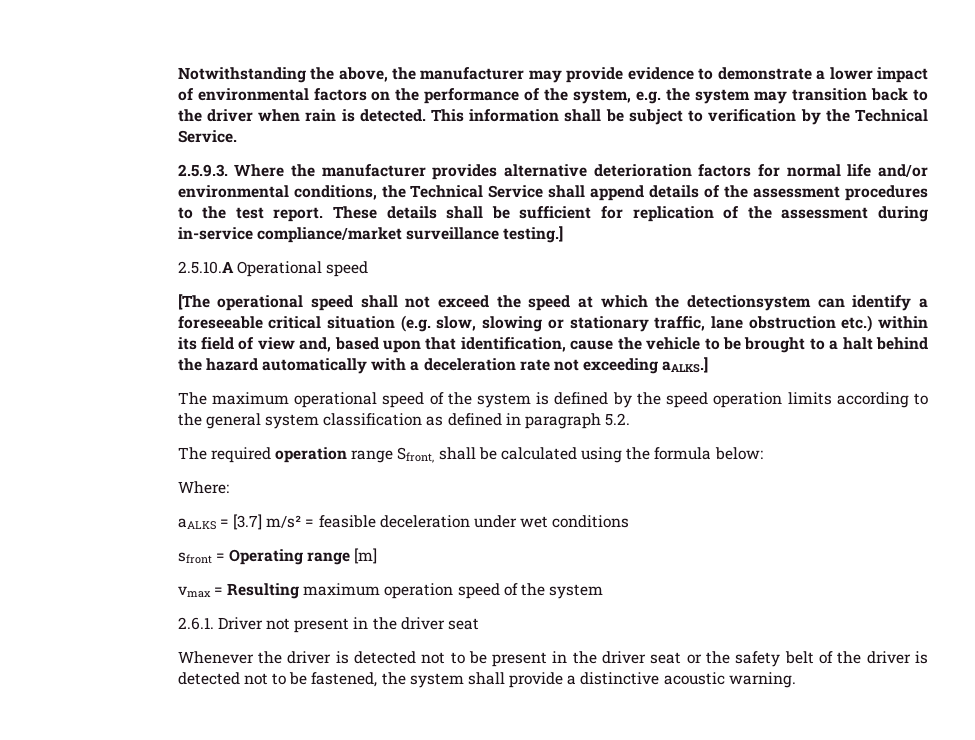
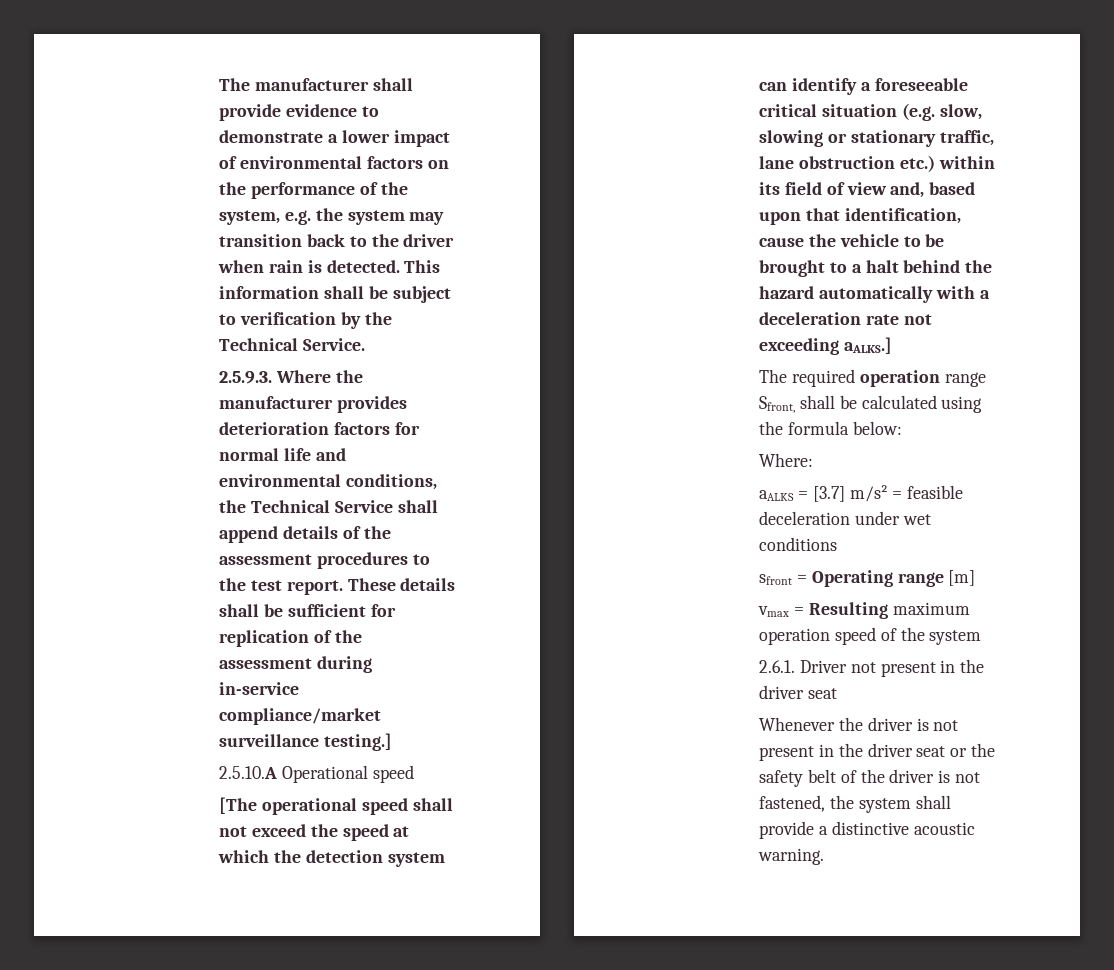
[177,67,562,83] Notwithstanding the above, the manufacturer may -> [219,78,413,91] The manufacturer shall
[503,164,587,177] alternative -> (408, 404) none
[877,164,928,177] and/or -> [315,448,346,461] and
[686,295,811,311] detectionsystem -> [305,850,445,867] detection system
[177,392,928,408] [177,413,631,429] // The maximum operational speed of the system is defined by the speed operation limits according to the general system classification as defined in paragraph 5.2. -> (893, 345) none
[353,651,487,664] detected not to be -> [933,720,959,731] not
[177,672,308,685] detected not to be -> [954,772,980,783] not

